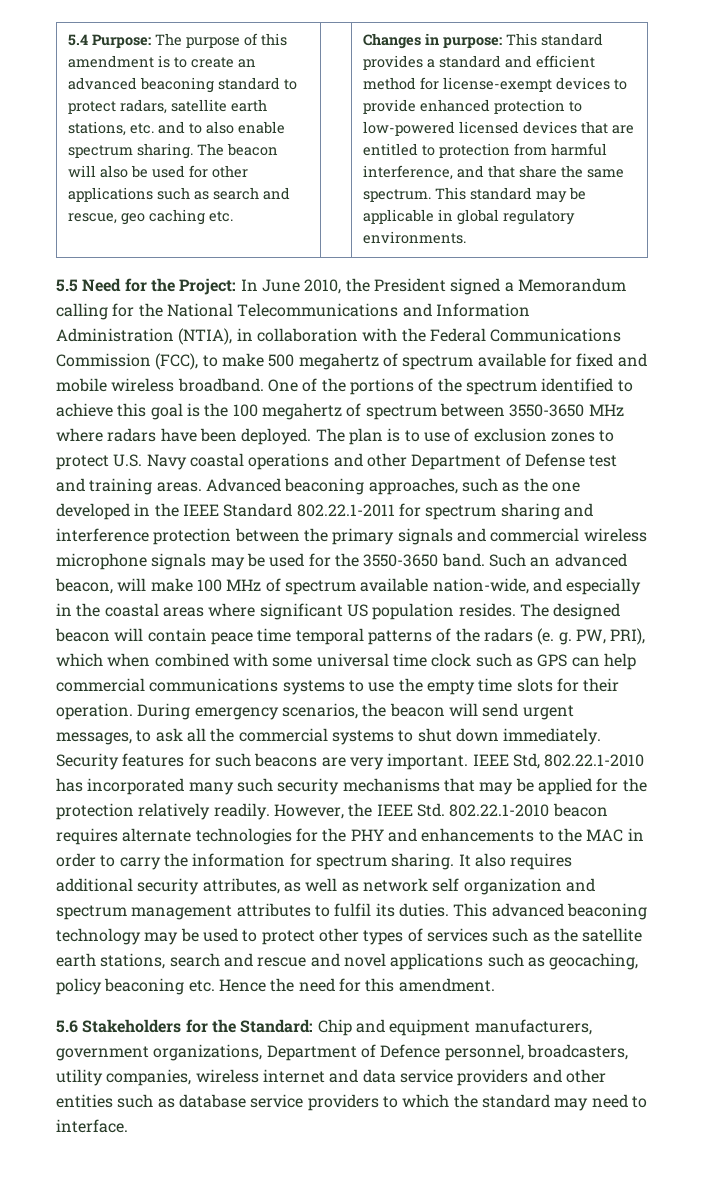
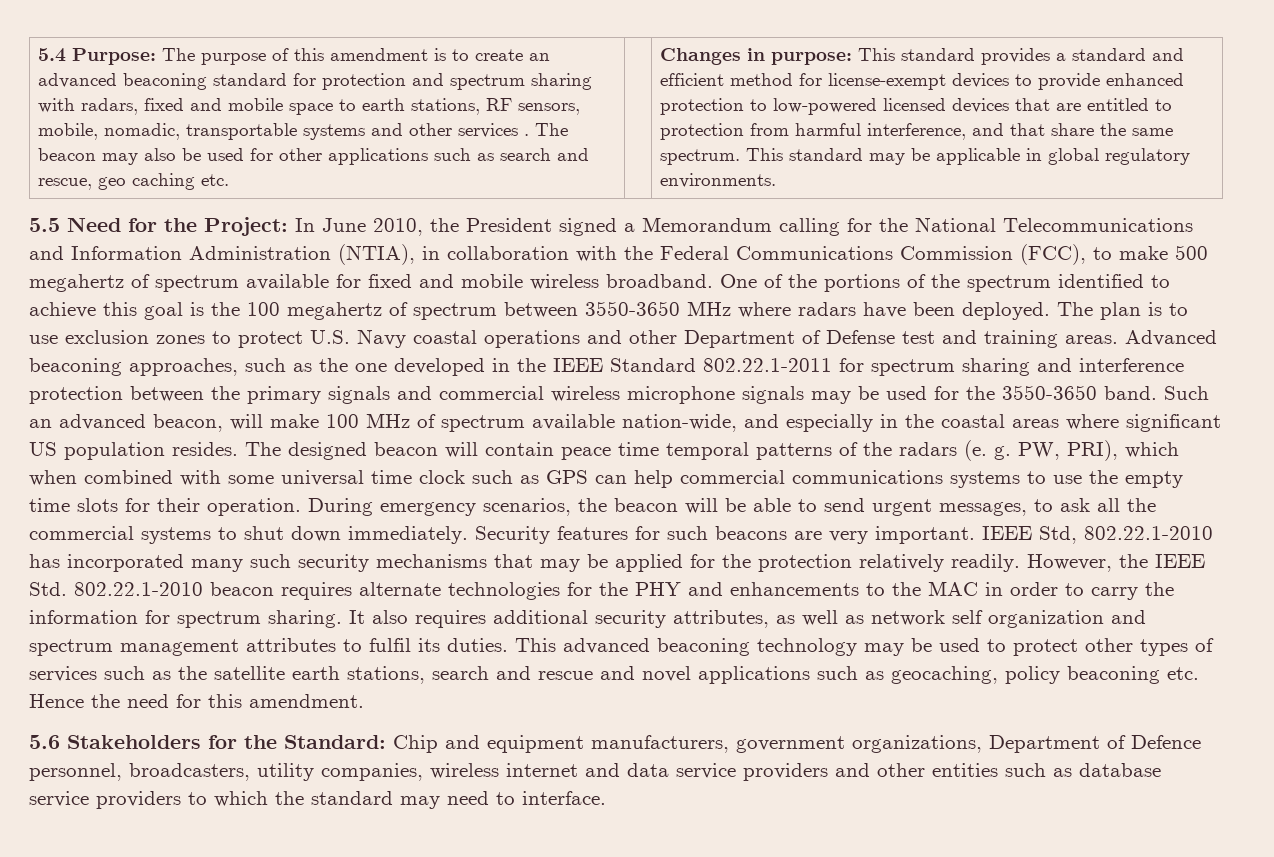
[283,79,297,90] [67,99,267,114] [67,121,285,136] [67,143,193,159] to protect radars, satellite earth stations, etc. and to also enable spectrum sharing. -> [292,73,592,90] [37,98,580,115] [37,123,529,140] for protection and spectrum sharing with radars, fixed and mobile space to earth stations, RF sensors, mobile, nomadic, transportable systems and other services .
[67,165,96,177] will -> [101,153,138,165] may
[454,428,470,442] of -> (58, 339) none
(478, 709) none -> [725,498,817,512] be able to

